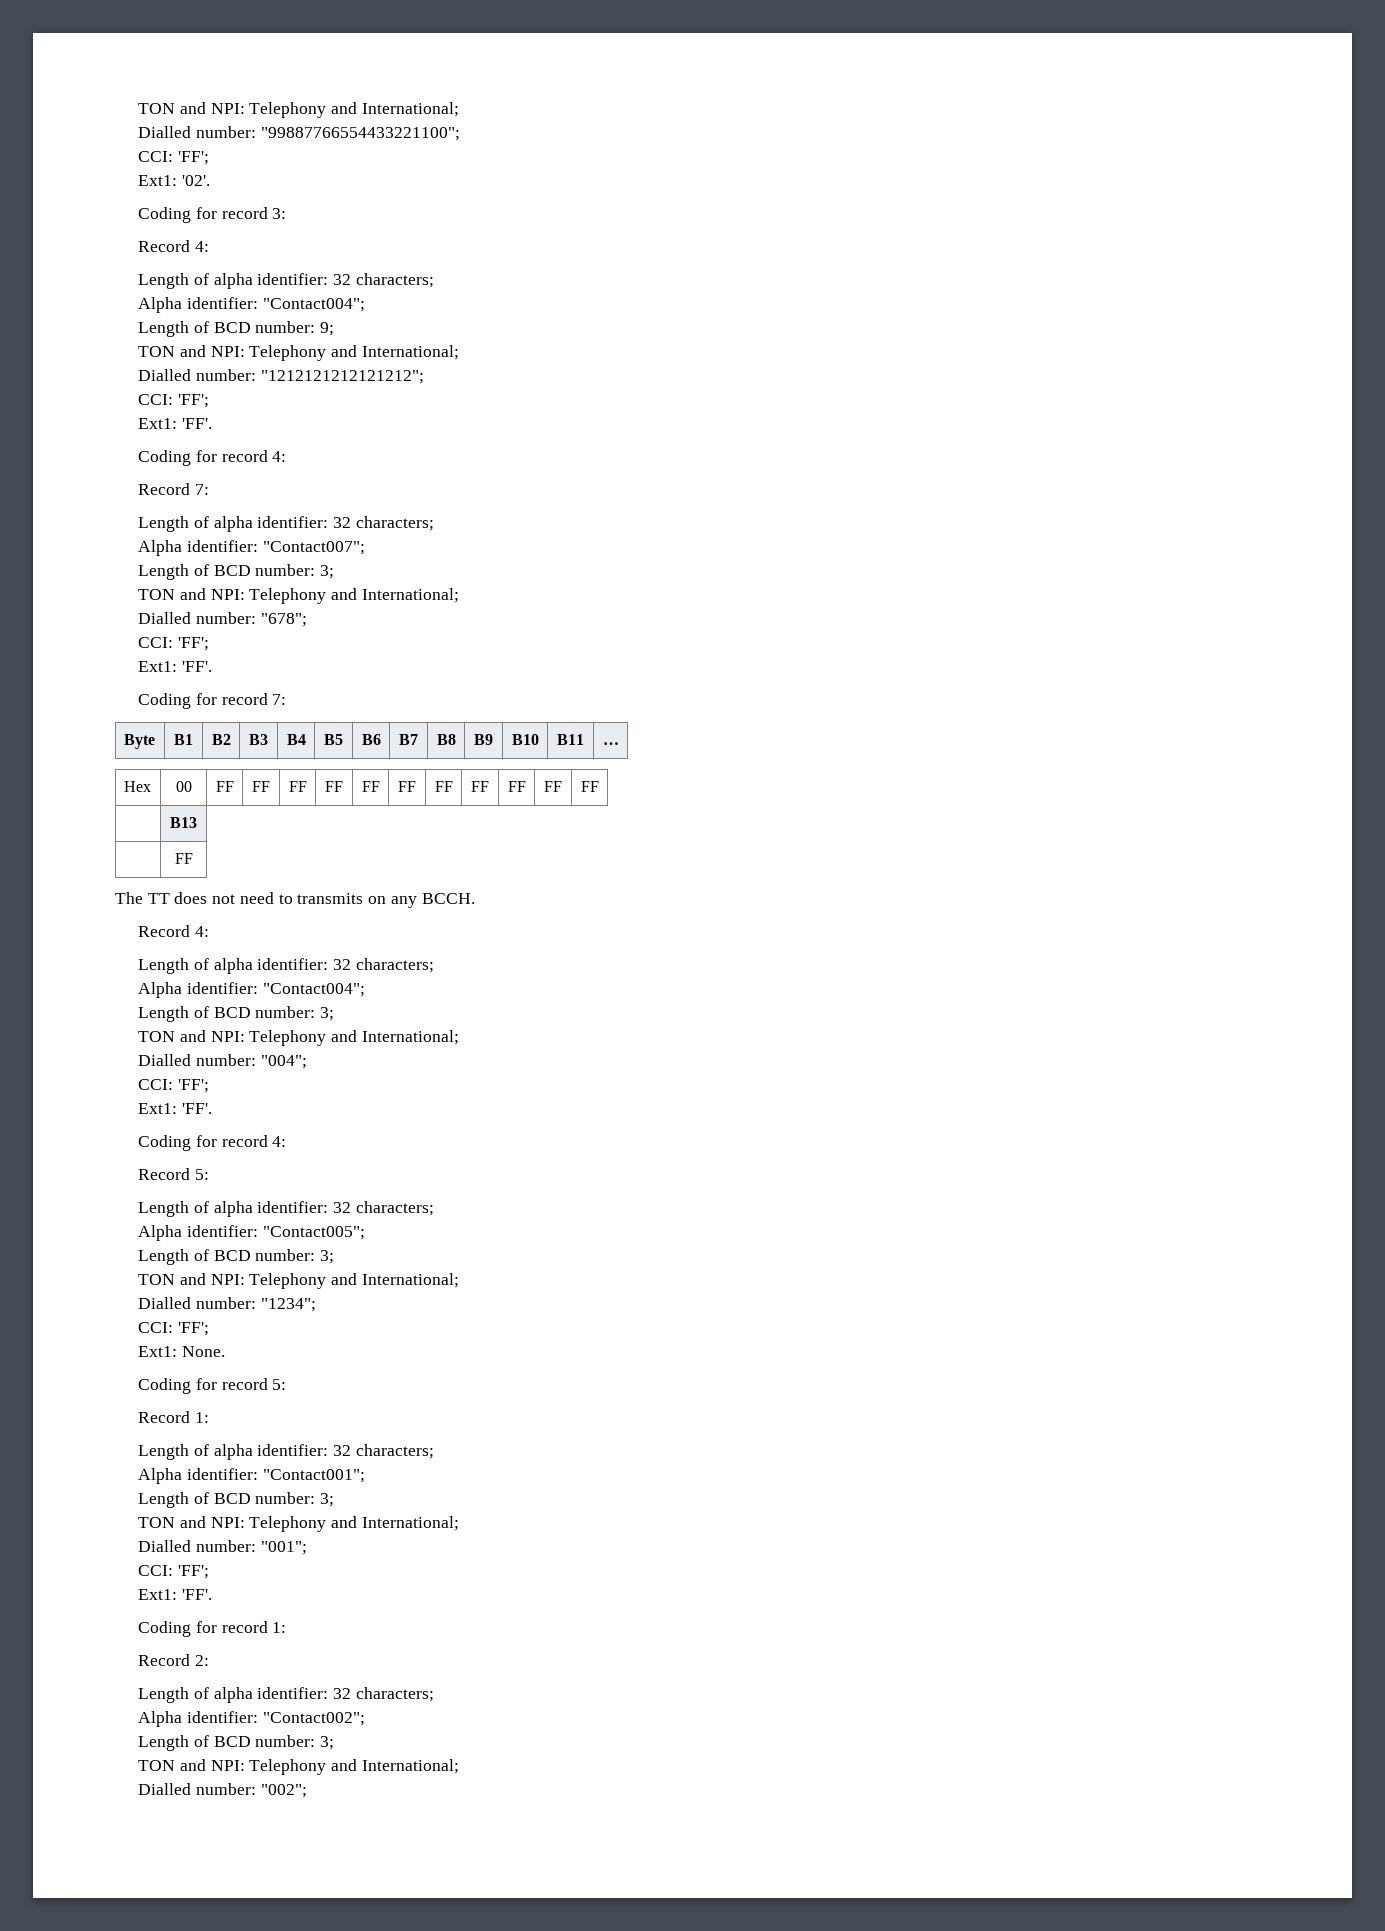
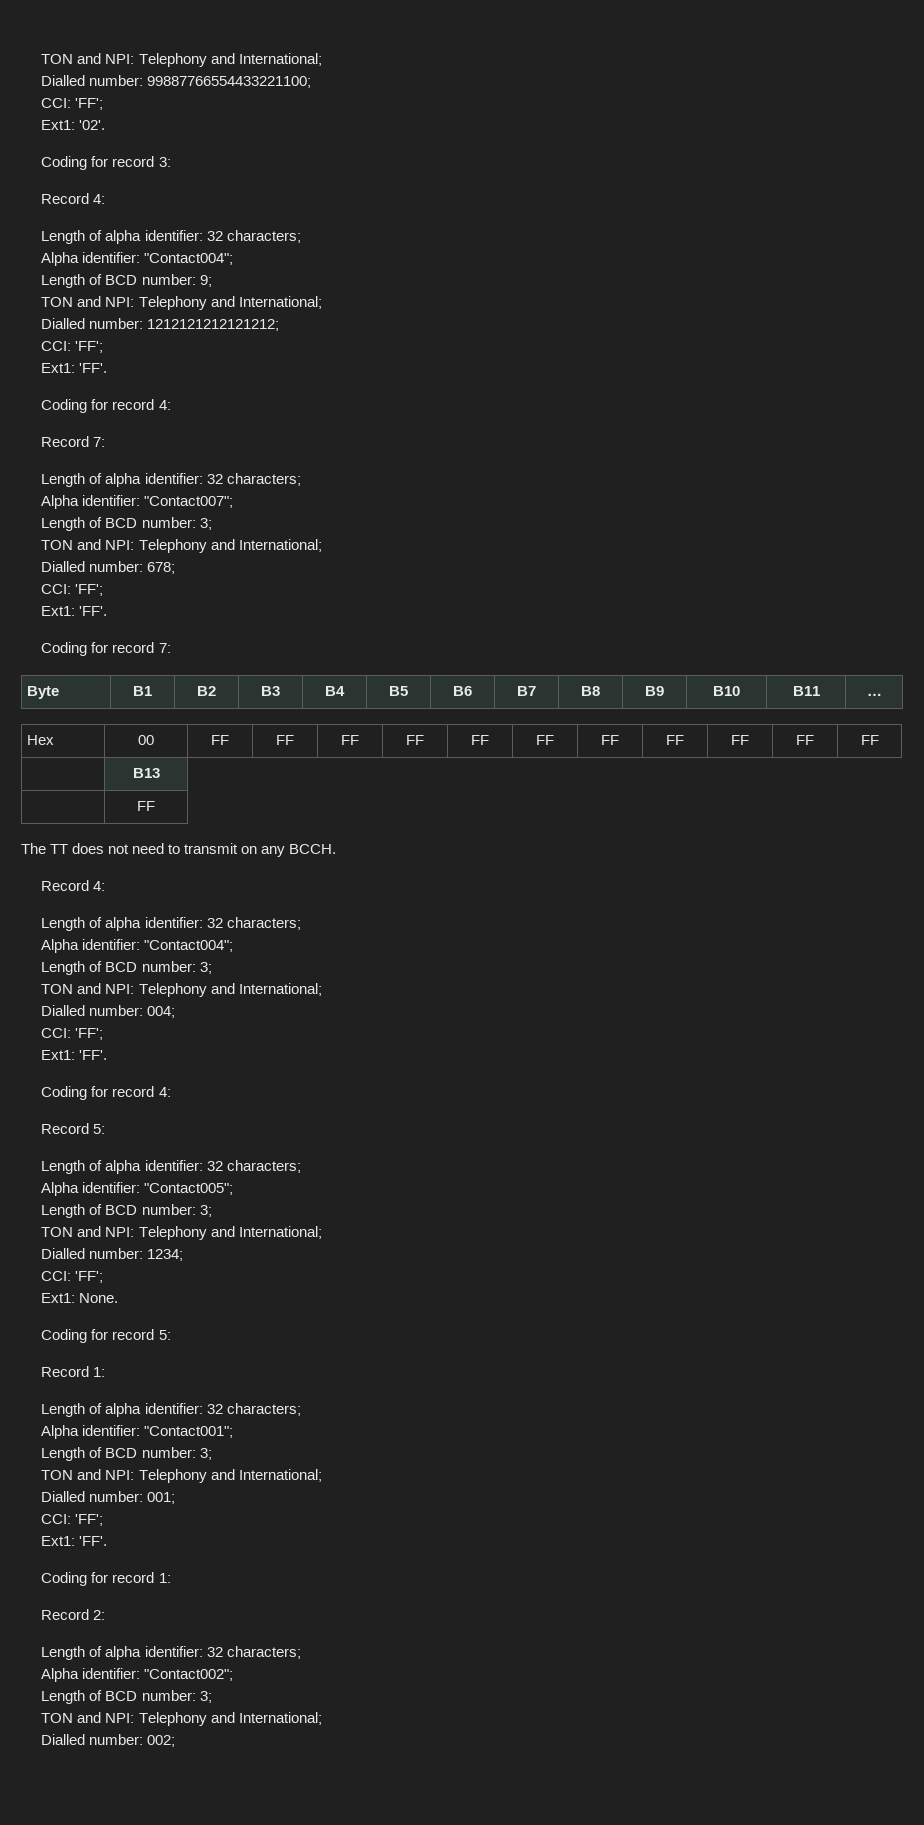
[138,102,459,118] [138,126,460,141] TON and NPI: Telephony and International; // Dialled number: "99887766554433221100"; -> [41,53,322,67] [41,75,312,88] TON and NPI: Telephony and International; // Dialled number: 99887766554433221100;
[260,370,424,384] "1212121212121212"; -> [147,319,280,331] 1212121212121212;
[260,613,307,627] "678"; -> [147,562,176,574] 678;
[297,893,364,904] transmits -> [184,843,239,854] transmit
[260,1055,307,1069] "004"; -> [147,1006,176,1018] 004;
[260,1298,316,1312] "1234"; -> [147,1249,184,1261] 1234;
[260,1541,307,1555] "001"; -> [147,1492,176,1504] 001;
[260,1784,307,1798] "002"; -> [147,1735,176,1747] 002;

